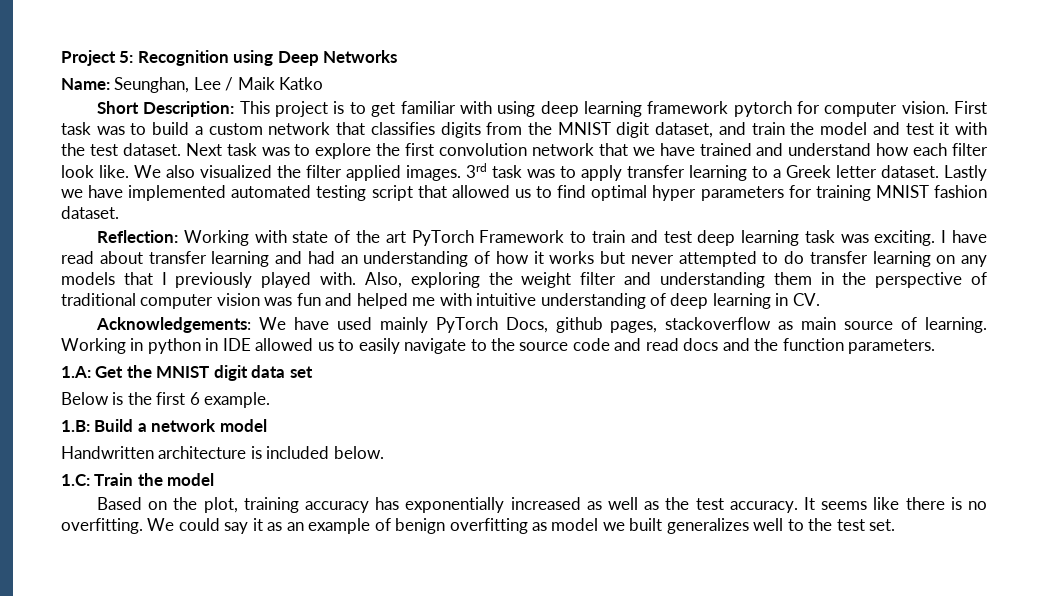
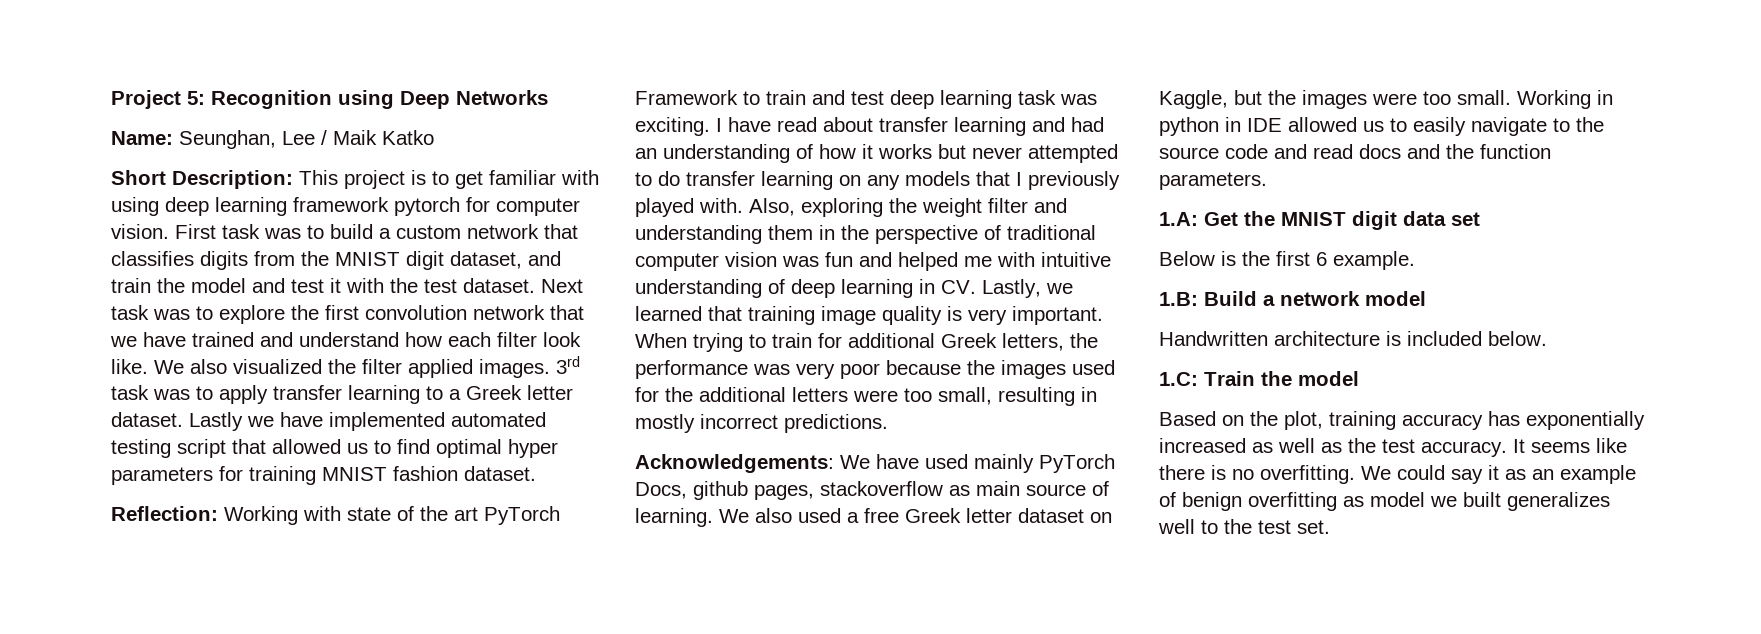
(820, 299) none -> [982,279,1073,298] [635,306,1103,325] [635,333,1098,352] [635,360,1115,379] [635,387,1097,406] [635,414,888,433] Lastly, we learned that training image quality is very important. When trying to train for additional Greek letters, the performance was very poor because the images used for the additional letters were too small, resulting in mostly incorrect predictions.
(988, 325) none -> [719,508,1112,523] [1159,90,1511,109] We also used a free Greek letter dataset on Kaggle, but the images were too small.

